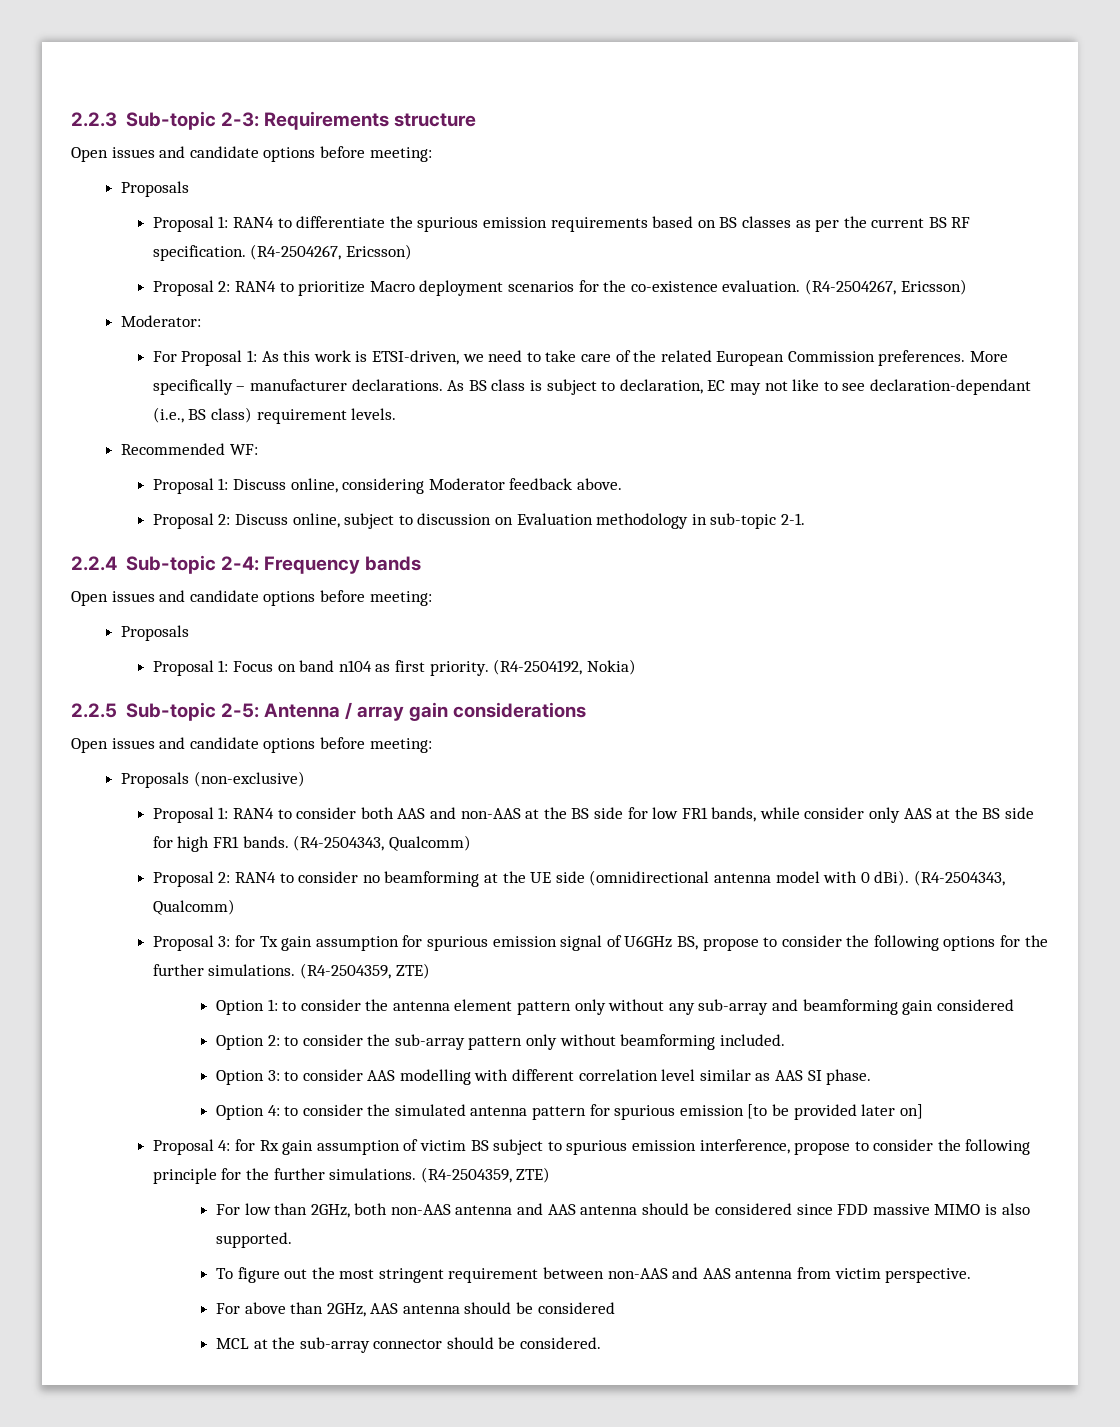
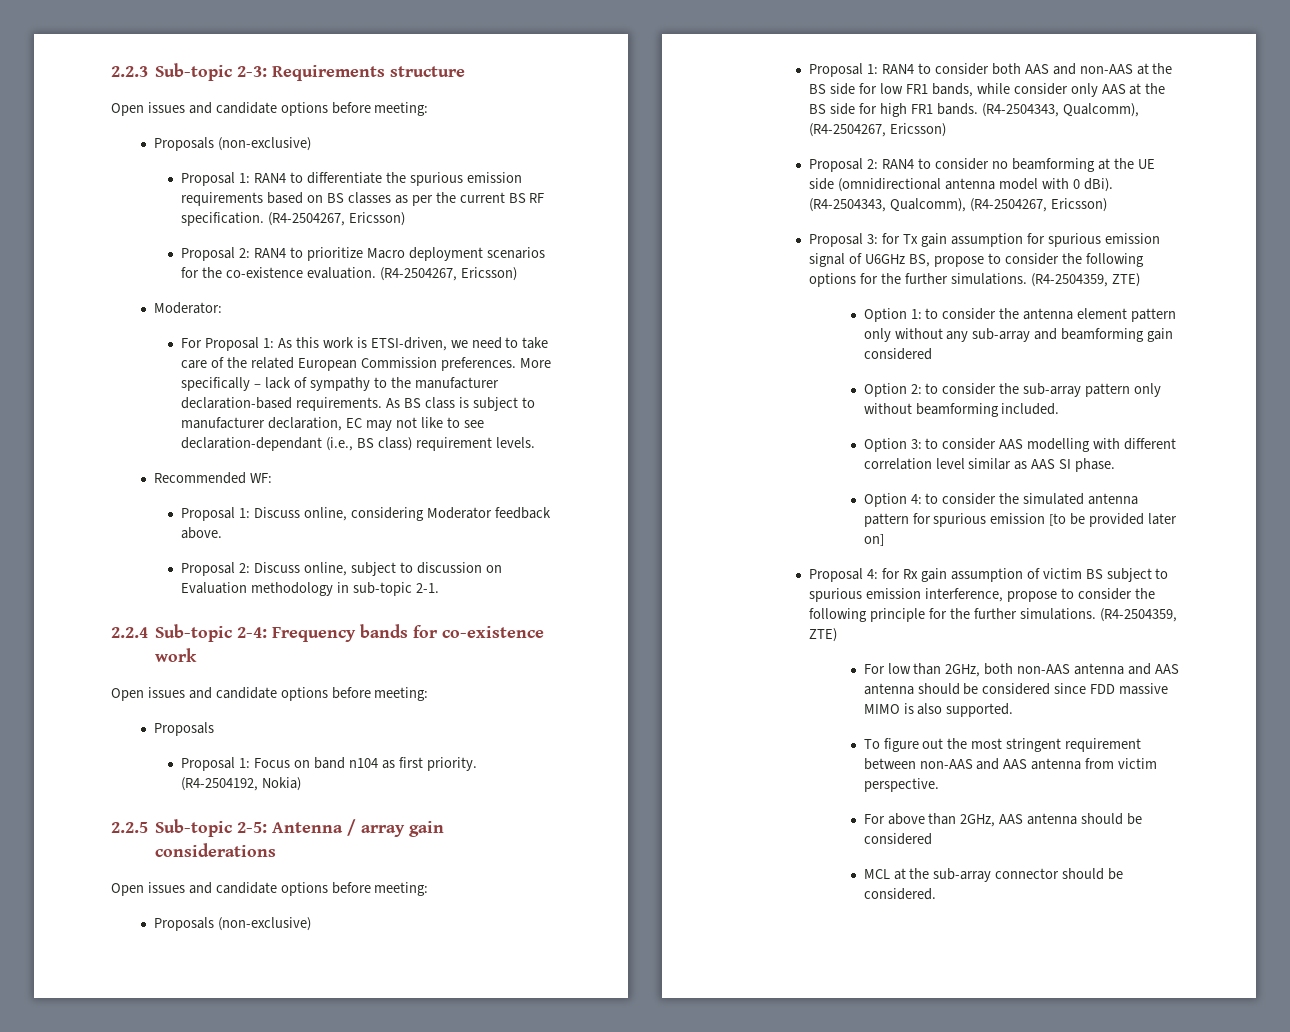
(190, 189) none -> [218,137,312,151] (non-exclusive)
[250,379,443,391] manufacturer declarations. -> [265,377,499,391] [181,397,383,411] lack of sympathy to the manufacturer declaration-based requirements.
(616, 386) none -> [181,417,266,429] manufacturer
(421, 563) none -> [413,625,545,638] [155,648,198,662] for co-existence work
[388,835,471,851] Qualcomm) -> [1062,103,1139,117] [809,123,947,137] Qualcomm), (R4-2504267, Ericsson)
[152,899,235,915] Qualcomm) -> [890,198,1108,212] Qualcomm), (R4-2504267, Ericsson)

